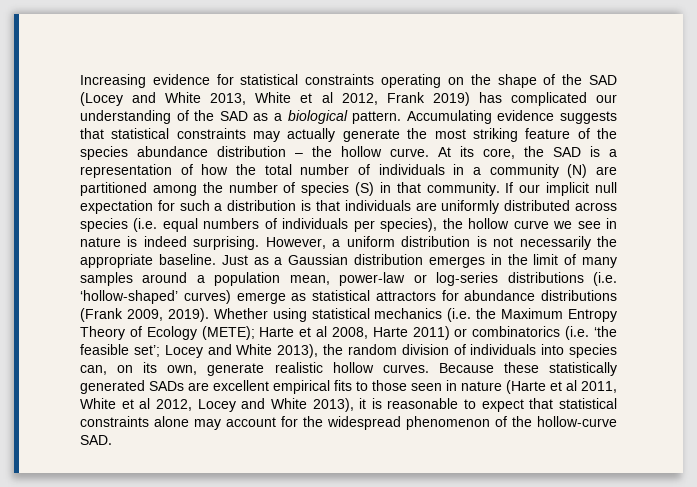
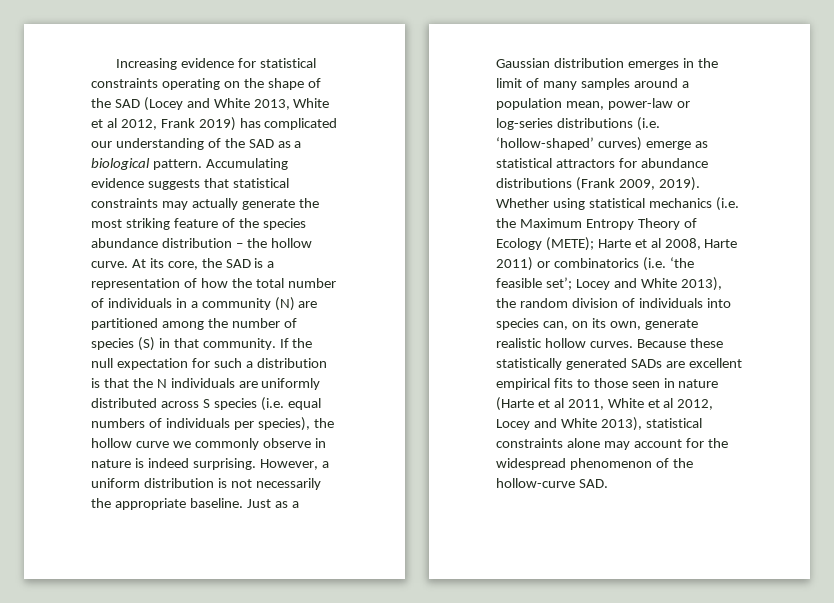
[519,182,590,196] our implicit -> [292,338,313,348] the
(340, 205) none -> [132,378,167,388] the N
(617, 206) none -> [202,399,210,408] S
[577,221,601,229] see -> [194,438,311,450] commonly observe
[359,398,554,412] it is reasonable to expect that -> (642, 424) none

